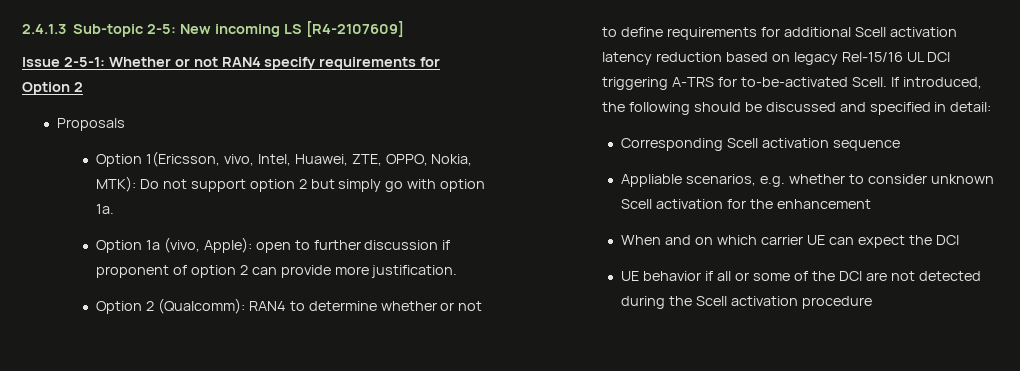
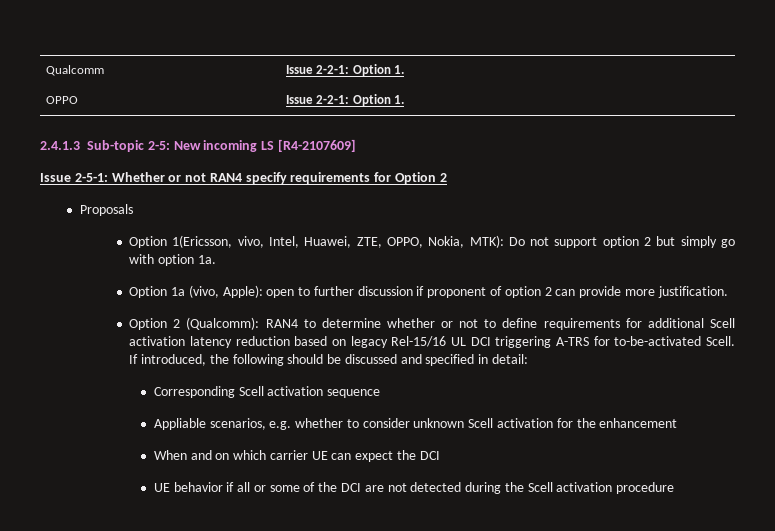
(22, 29) none -> [46,65,105,76] [286,64,405,76] [46,96,79,104] [286,94,405,106] Qualcomm | Issue 2-2-1: Option 1. // OPPO | Issue 2-2-1: Option 1. //

